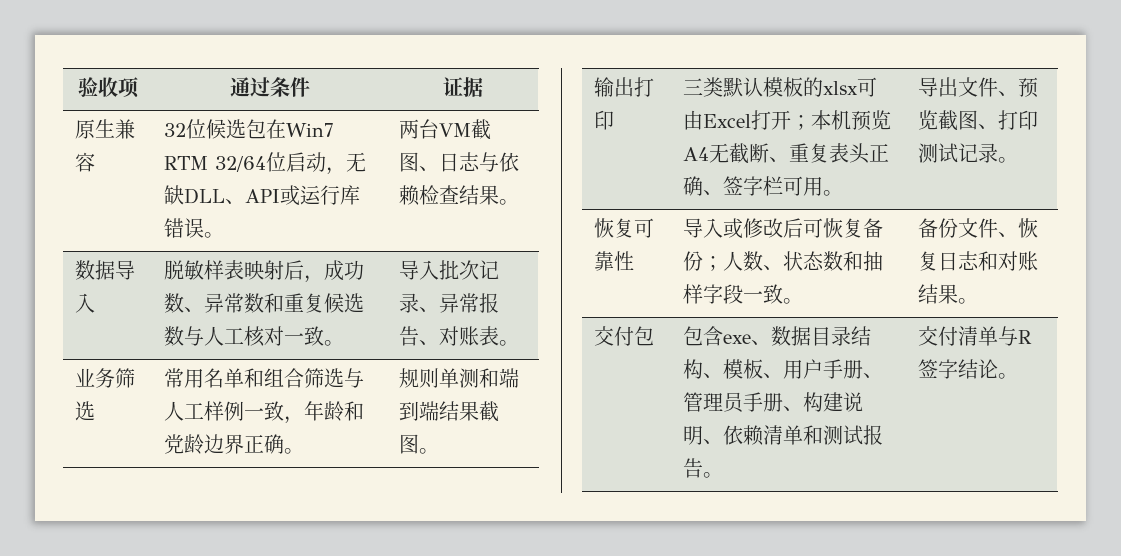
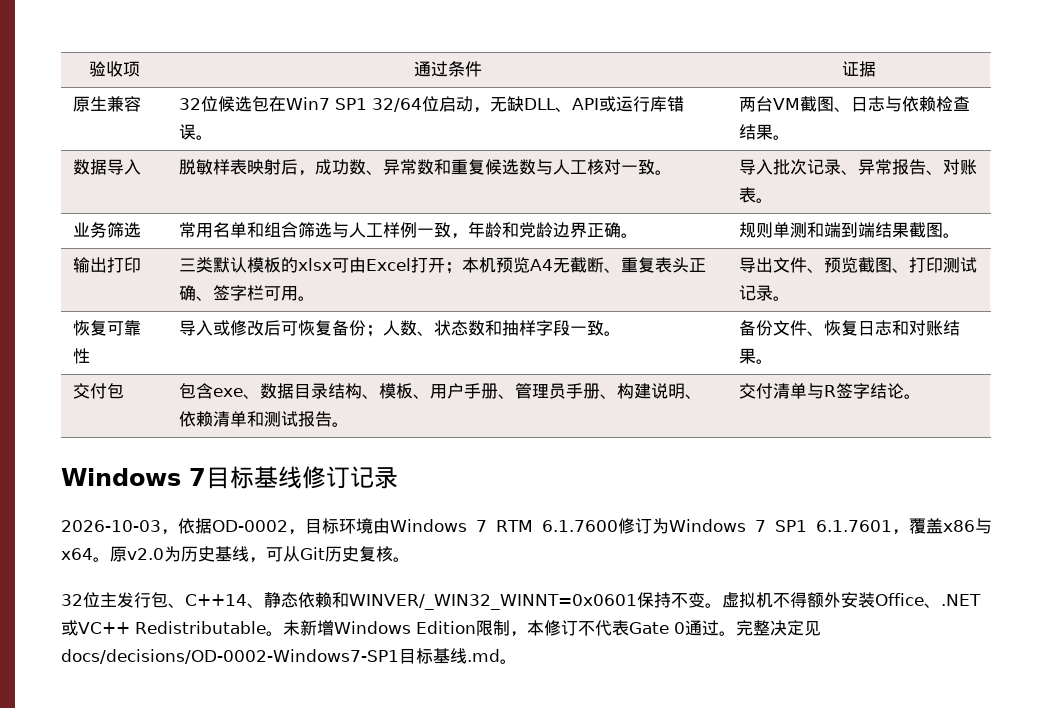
[163,156,208,170] RTM -> [334,98,367,110] SP1
(1018, 376) none -> [61,466,398,489] [61,518,992,535] [61,546,410,563] [61,592,981,610] [61,620,821,637] [61,648,517,664] // Windows 7目标基线修订记录 // 2026-10-03，依据OD-0002，目标环境由Windows 7 RTM 6.1.7600修订为Windows 7 SP1 6.1.7601，覆盖x86与x64。原v2.0为历史基线，可从Git历史复核。 // 32位主发行包、C++14、静态依赖和WINVER/_WIN32_WINNT=0x0601保持不变。虚拟机不得额外安装Office、.NET或VC++ Redistributable。未新增Windows Edition限制，本修订不代表Gate 0通过。完整决定见docs/decisions/OD-0002-Windows7-SP1目标基线.md。

